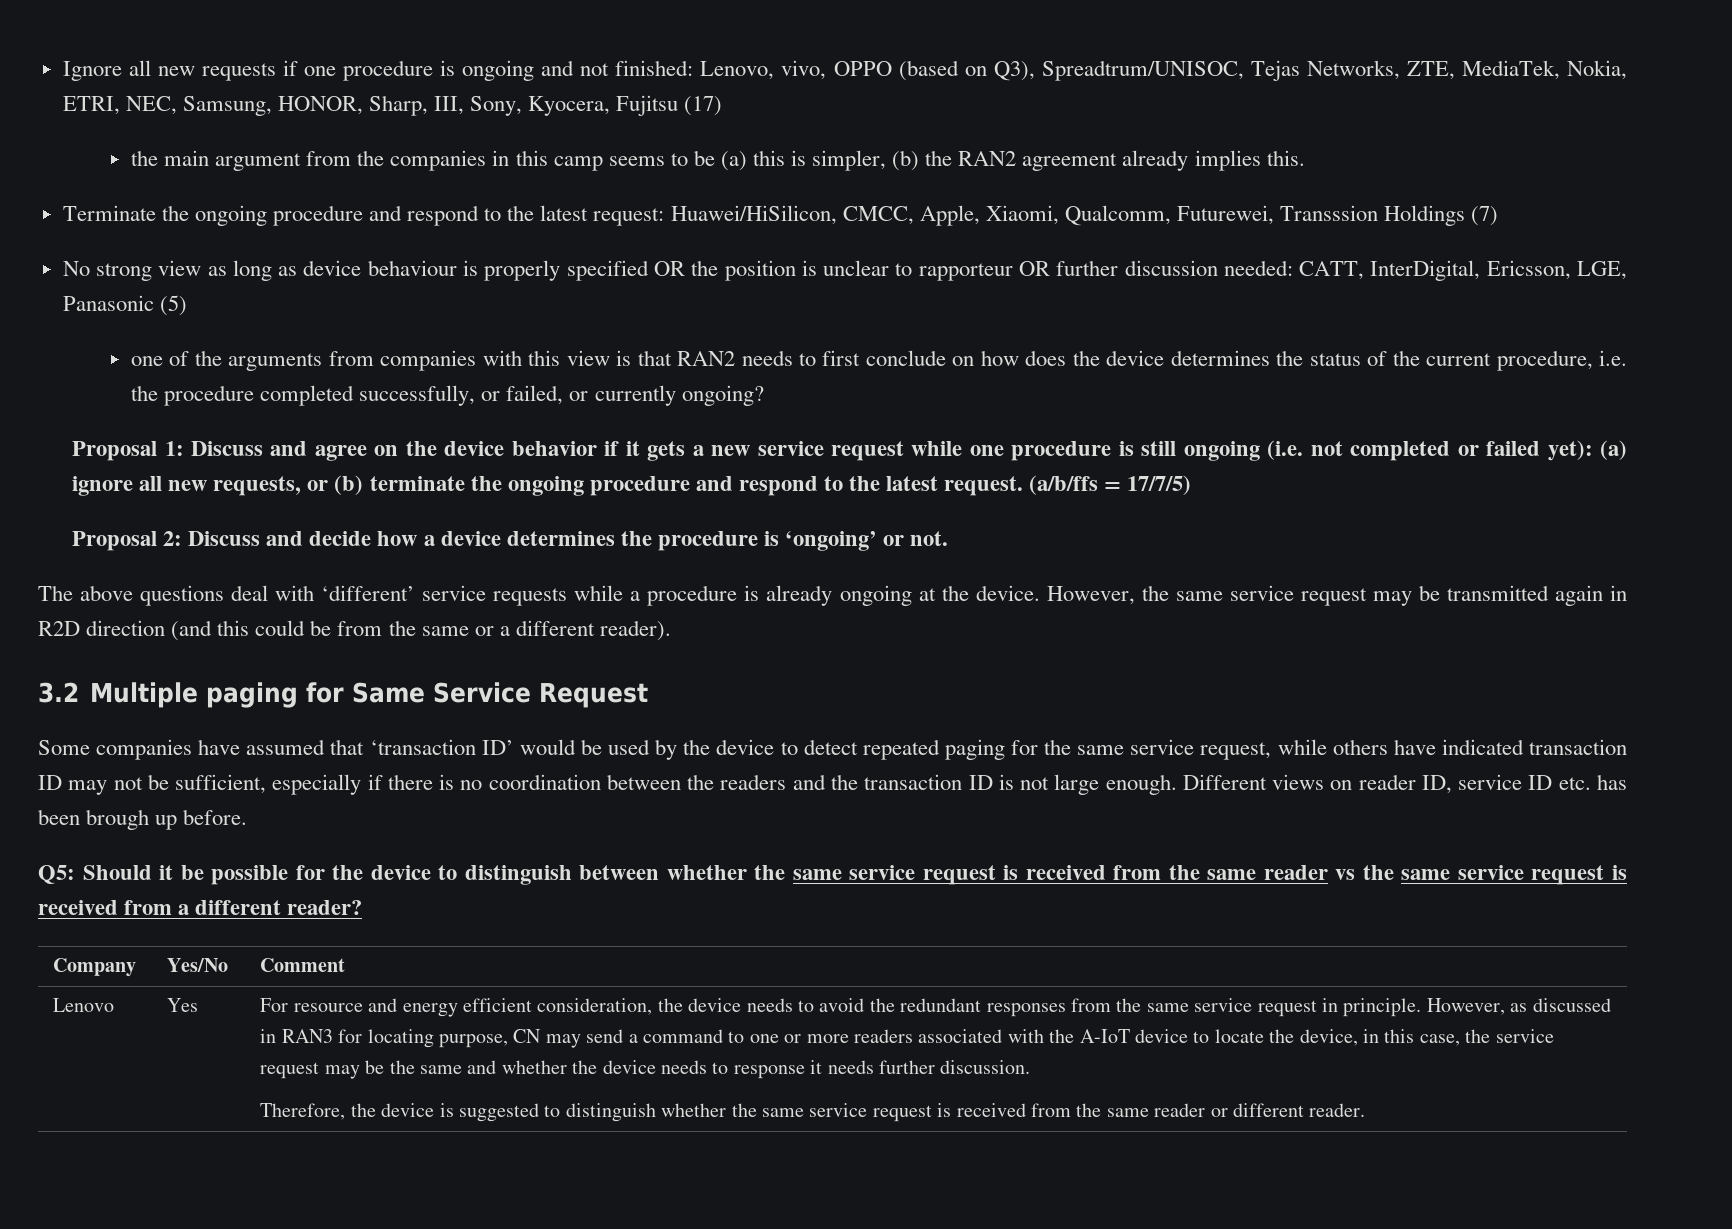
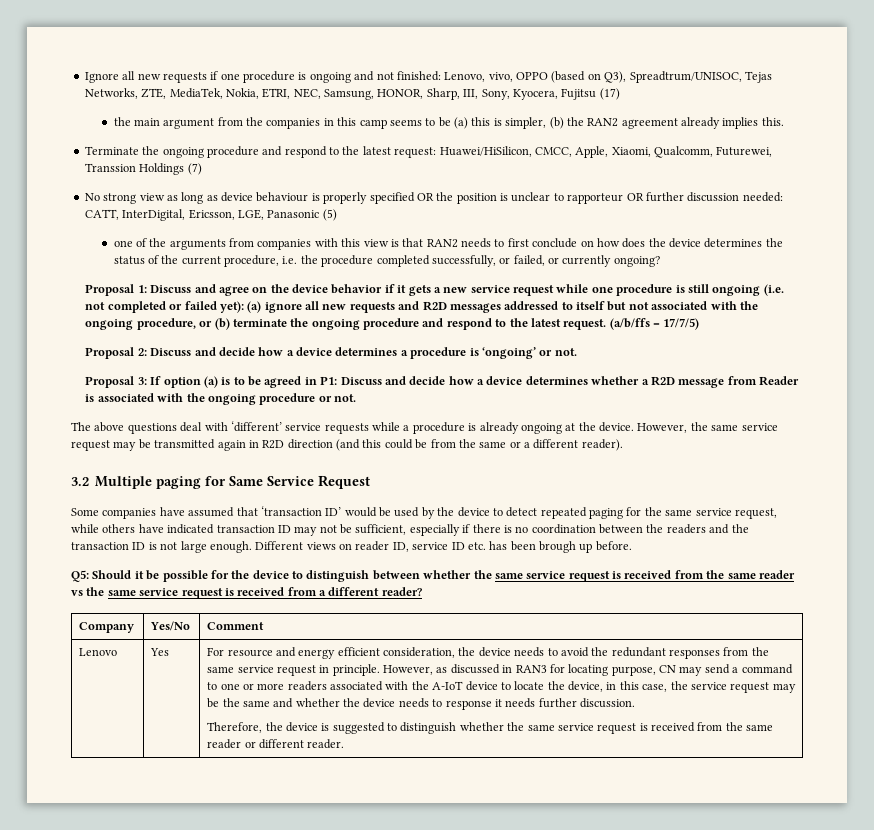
[1279,205,1378,221] Transssion -> [84,163,136,172] Transsion
[213,476,302,496] requests, -> [349,301,758,313] [85,318,196,330] requests and R2D messages addressed to itself but not associated with the ongoing procedure,
[620,531,652,546] the -> [400,350,408,356] a
(949, 538) none -> [85,376,800,388] [85,393,357,405] // Proposal 3: If option (a) is to be agreed in P1: Discuss and decide how a device determines whether a R2D message from Reader is associated with the ongoing procedure or not.

